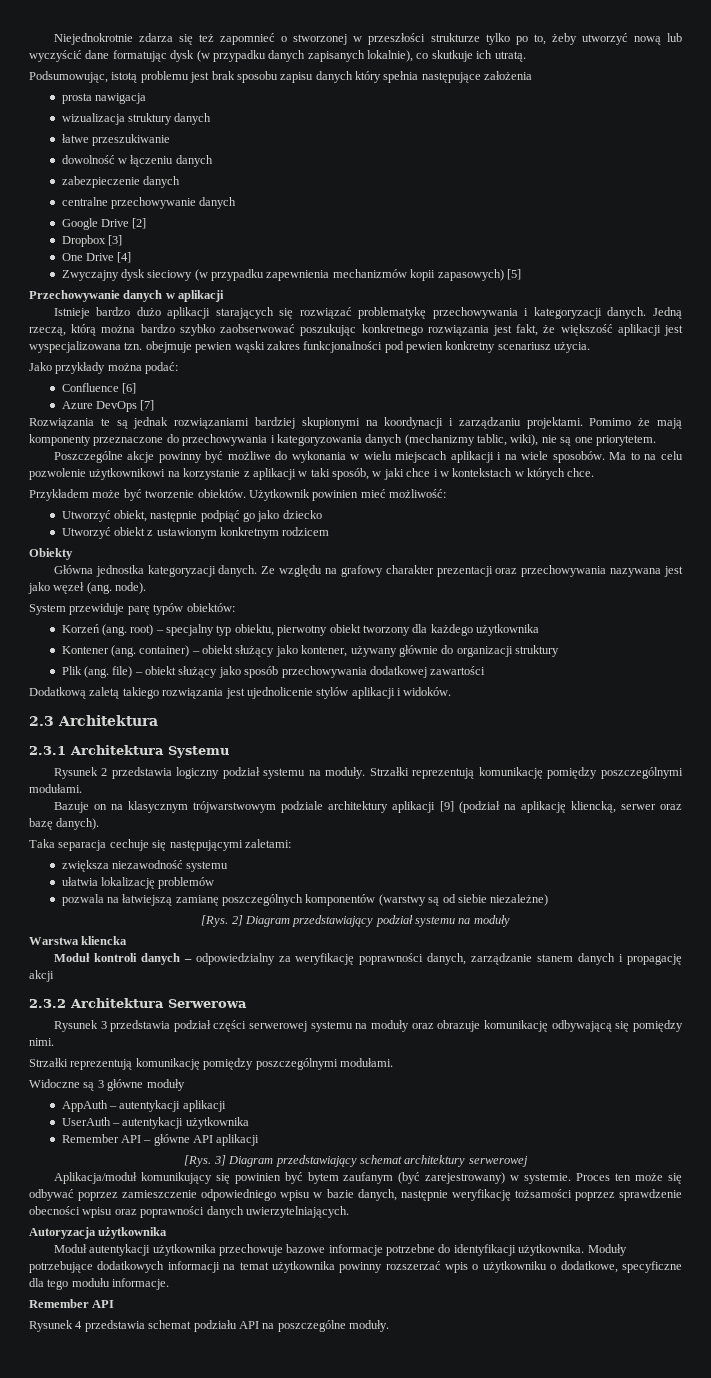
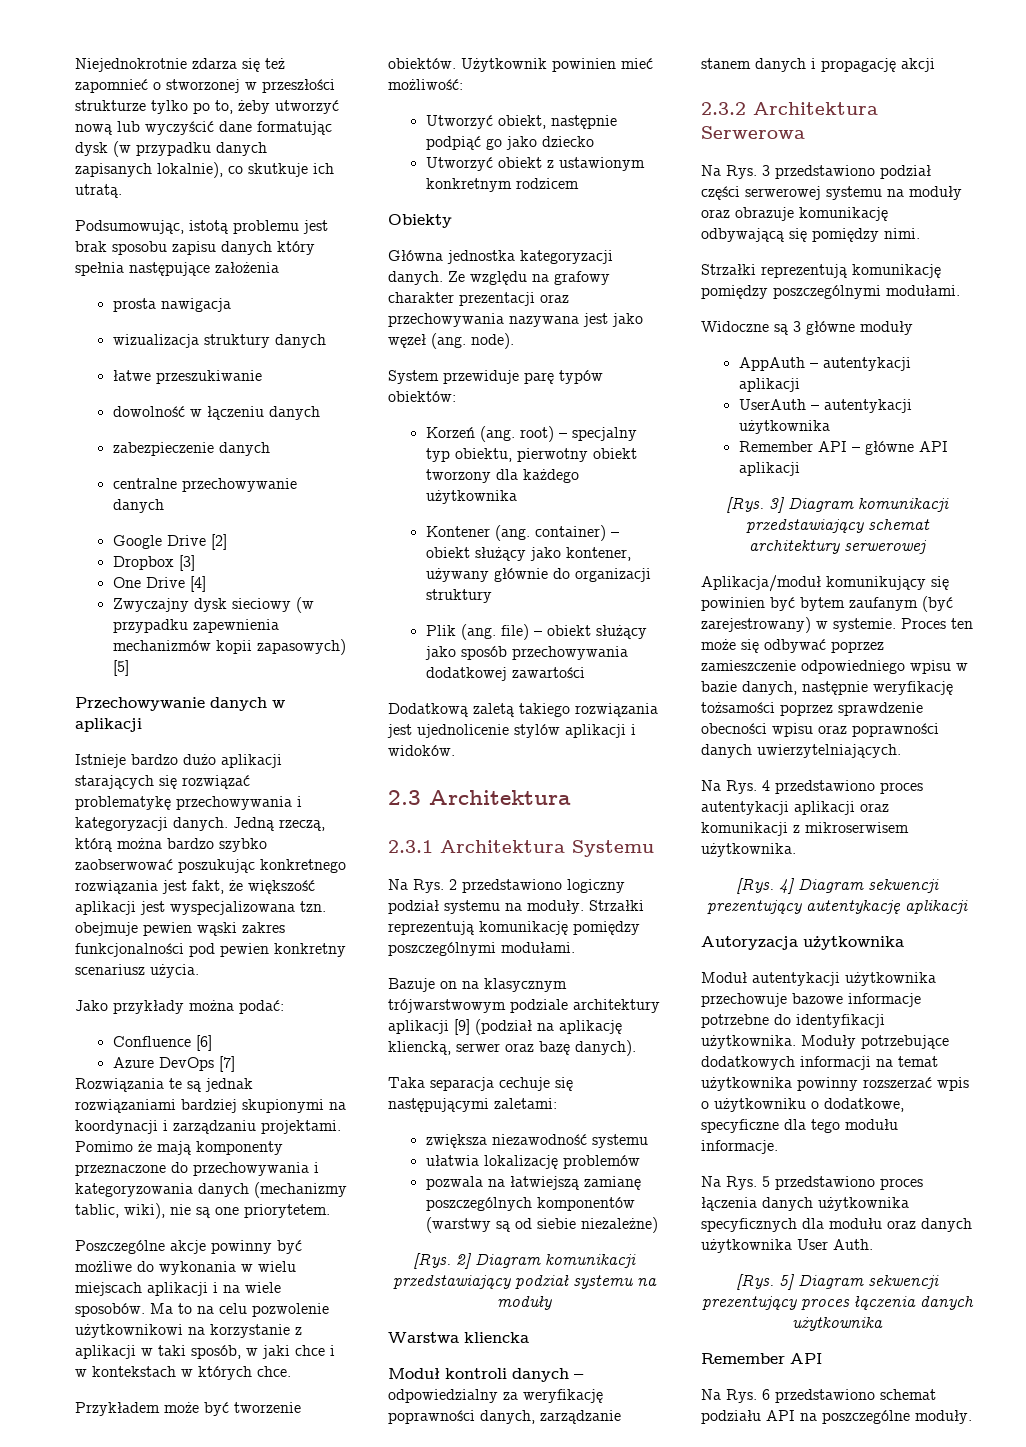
[53,767,172,779] Rysunek 2 przedstawia -> [388,879,562,893] Na Rys. 2 przedstawiono
(290, 921) none -> [545,1254,636,1268] komunikacji
[53,1020,171,1032] Rysunek 3 przedstawia -> [701,165,875,179] Na Rys. 3 przedstawiono
(274, 1161) none -> [858,498,949,512] komunikacji
(349, 1212) none -> [701,780,923,794] [701,801,889,815] [701,822,909,836] [701,843,796,857] [736,878,939,894] [707,900,968,914] // Na Rys. 4 przedstawiono proces autentykacji aplikacji oraz komunikacji z mikroserwisem użytkownika. // [Rys. 4] Diagram sekwencji prezentujący autentykację aplikacji
[29,1299,115,1308] [29,1320,145,1332] Remember API // Rysunek 4 przedstawia -> [701,1176,923,1190] [701,1197,909,1211] [701,1218,972,1232] [701,1239,873,1253] [736,1274,939,1290] [701,1296,974,1310] [792,1317,883,1331] [701,1353,822,1364] [701,1389,875,1403] Na Rys. 5 przedstawiono proces łączenia danych użytkownika specyficznych dla modułu oraz danych użytkownika User Auth. // [Rys. 5] Diagram sekwencji prezentujący proces łączenia danych użytkownika // Remember API // Na Rys. 6 przedstawiono

